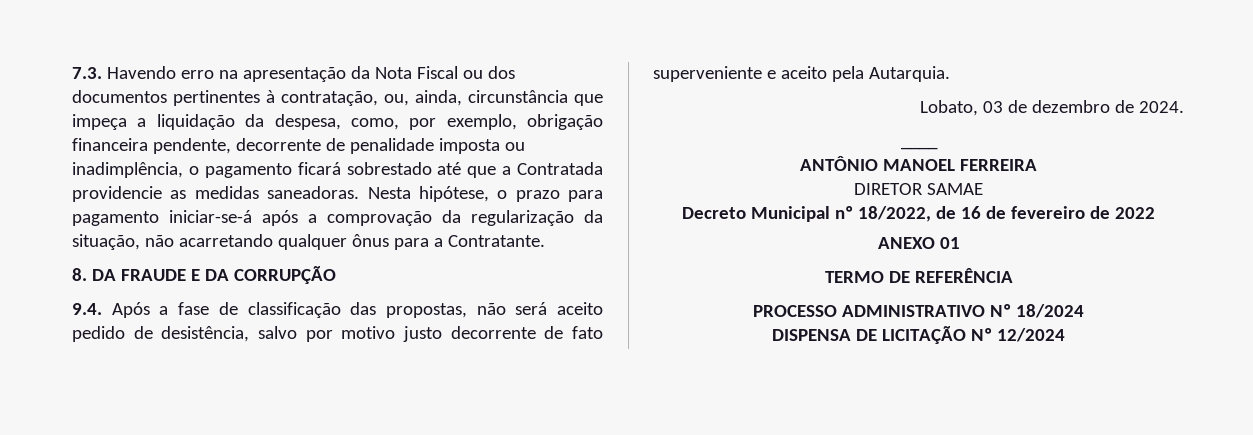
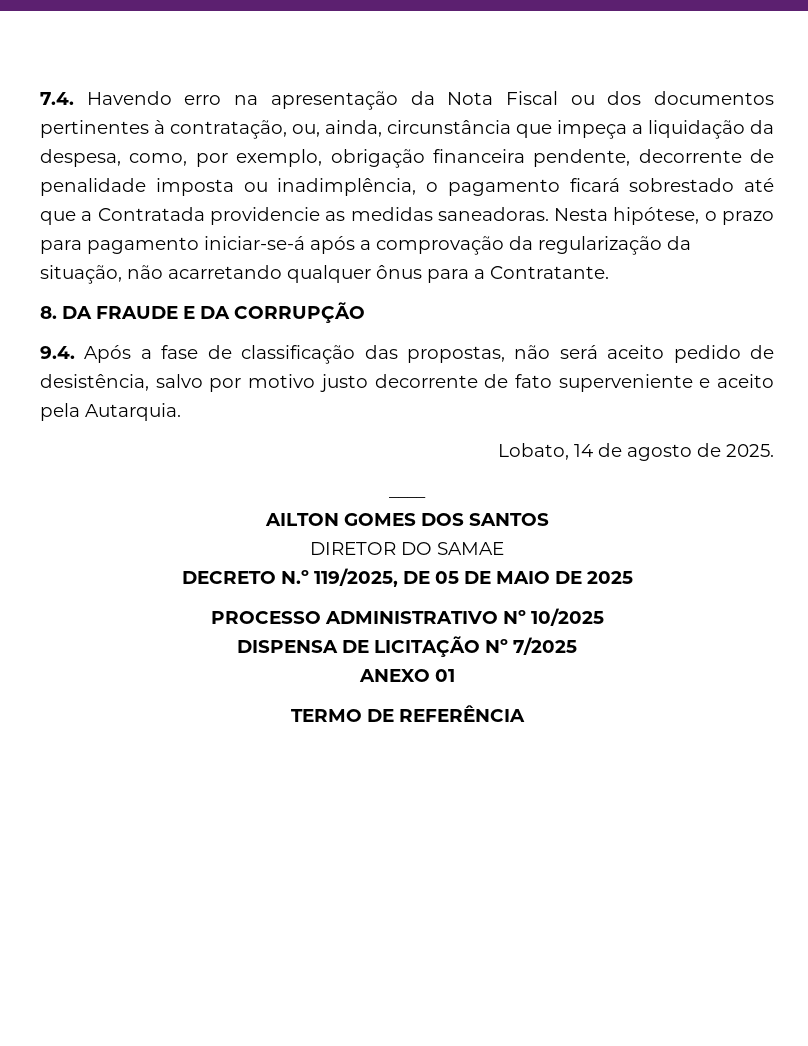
[72,67,102,79] 7.3. -> [40,92,74,105] 7.4.
[983,100,1184,113] [900,147,938,150] [800,156,1037,171] 03 de dezembro de 2024. // ____ // ANTÔNIO MANOEL FERREIRA -> [574,443,774,461] [389,497,426,498] [264,513,549,526] 14 de agosto de 2025. // ____ // AILTON GOMES DOS SANTOS
(924, 189) none -> [401,542,432,555] DO
[682,206,1155,222] Decreto Municipal nº 18/2022, de 16 de fevereiro de 2022 -> [181,568,633,587] [210,608,604,626] [237,636,577,657] DECRETO N.º 119/2025, DE 05 DE MAIO DE 2025 // PROCESSO ADMINISTRATIVO Nº 10/2025 // DISPENSA DE LICITAÇÃO Nº 7/2025
[753,304,1084,318] [772,326,1065,344] // PROCESSO ADMINISTRATIVO Nº 18/2024 // DISPENSA DE LICITAÇÃO Nº 12/2024 -> (525, 713) none

